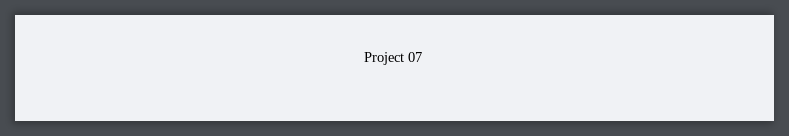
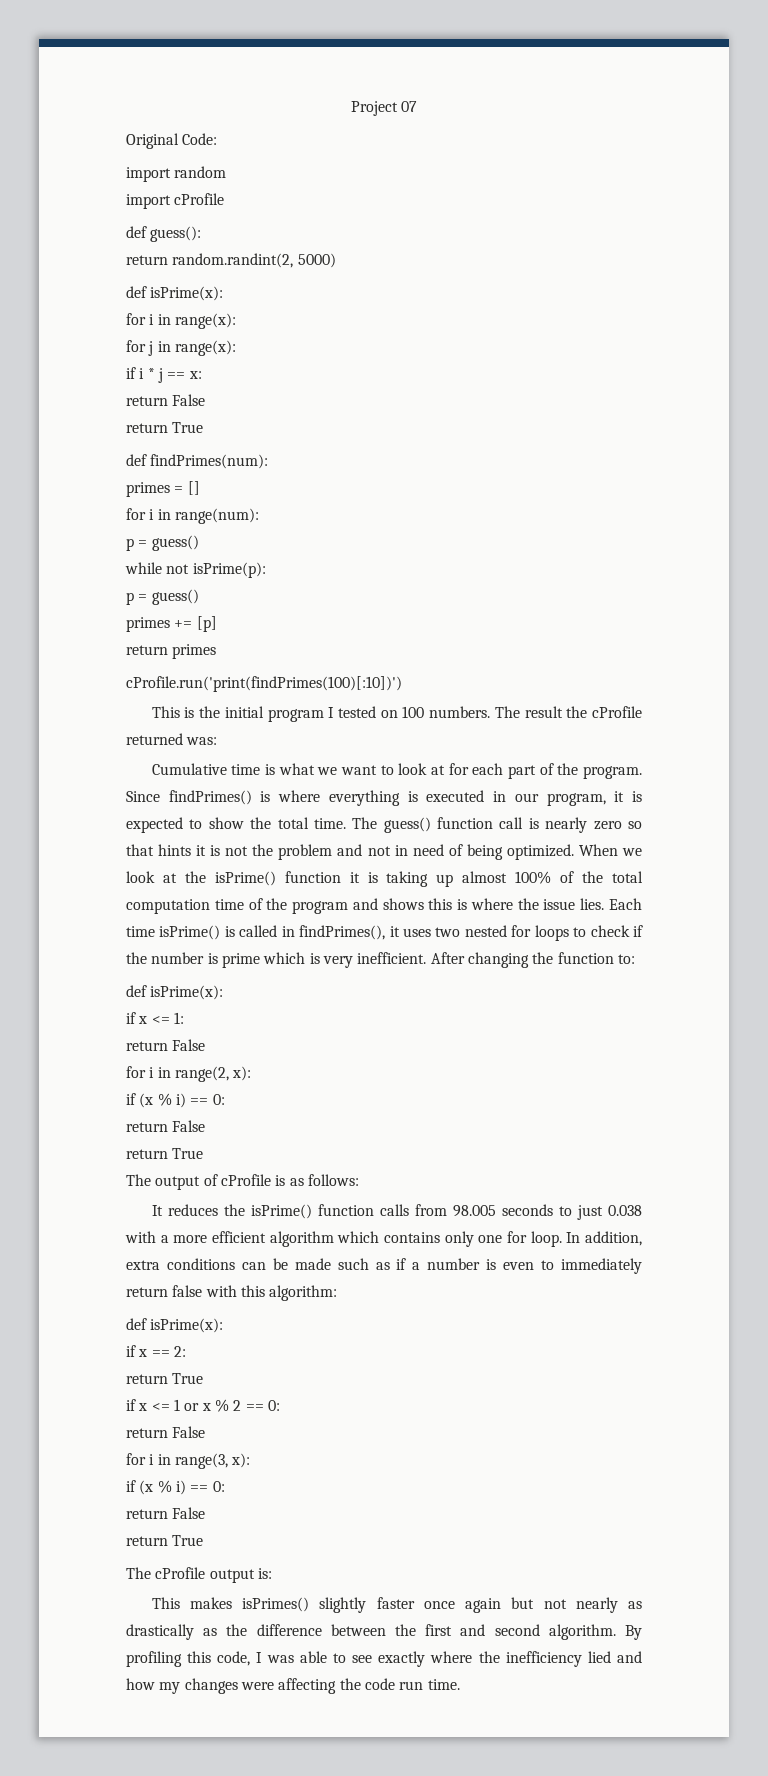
(422, 57) none -> [126,133,218,149] [126,166,227,182] [126,193,225,209] [126,226,202,242] [126,253,336,268] [126,286,224,301] [126,313,236,329] [126,340,236,356] [126,367,202,383] [126,394,206,406] [126,422,204,433] [126,454,269,469] [126,481,200,497] [126,508,259,524] [126,535,199,551] [125,562,266,578] [126,589,199,605] [126,616,217,632] [126,644,217,659] [126,676,402,692] [151,706,643,722] [126,733,218,745] [151,763,643,779] [126,790,643,806] [126,817,642,833] [126,844,642,860] [126,871,643,887] [126,898,642,914] [126,925,644,941] [126,952,635,968] [126,985,224,1000] [126,1012,184,1024] [126,1039,206,1051] [126,1066,252,1082] [126,1093,225,1108] [126,1120,206,1132] [126,1148,204,1159] [126,1174,359,1190] [151,1204,642,1220] [125,1231,643,1247] [126,1258,642,1274] [126,1285,338,1301] [126,1318,224,1333] [126,1345,186,1357] [126,1373,204,1384] [126,1399,280,1412] [126,1426,206,1438] [126,1453,251,1469] [126,1480,225,1495] [126,1507,206,1519] [126,1535,204,1546] [126,1567,272,1583] [151,1597,642,1613] [126,1624,642,1640] [126,1651,642,1667] [126,1678,460,1694] // Original Code: // import random // import cProfile // def guess(): // return random.randint(2, 5000) // def isPrime(x): // for i in range(x): // for j in range(x): // if i * j == x: // return False // return True // def findPrimes(num): // primes = [] // for i in range(num): // p = guess() // while not isPrime(p): // p = guess() // primes += [p] // return primes // cProfile.run('print(findPrimes(100)[:10])') // This is the initial program I tested on 100 numbers. The result the cProfile returned was: // Cumulative time is what we want to look at for each part of the program. Since findPrimes() is where everything is executed in our program, it is expected to show the total time. The guess() function call is nearly zero so that hints it is not the problem and not in need of being optimized. When we look at the isPrime() function it is taking up almost 100% of the total computation time of the program and shows this is where the issue lies. Each time isPrime() is called in findPrimes(), it uses two nested for loops to check if the number is prime which is very inefficient. After changing the function to: // def isPrime(x): // if x <= 1: // return False // for i in range(2, x): // if (x % i) == 0: // return False // return True // The output of cProfile is as follows: // It reduces the isPrime() function calls from 98.005 seconds to just 0.038 with a more efficient algorithm which contains only one for loop. In addition, extra conditions can be made such as if a number is even to immediately return false with this algorithm: // def isPrime(x): // if x == 2: // return True // if x <= 1 or x % 2 == 0: // return False // for i in range(3, x): // if (x % i) == 0: // return False // return True // The cProfile output is: // This makes isPrimes() slightly faster once again but not nearly as drastically as the difference between the first and second algorithm. By profiling this code, I was able to see exactly where the inefficiency lied and how my changes were affecting the code run time.

